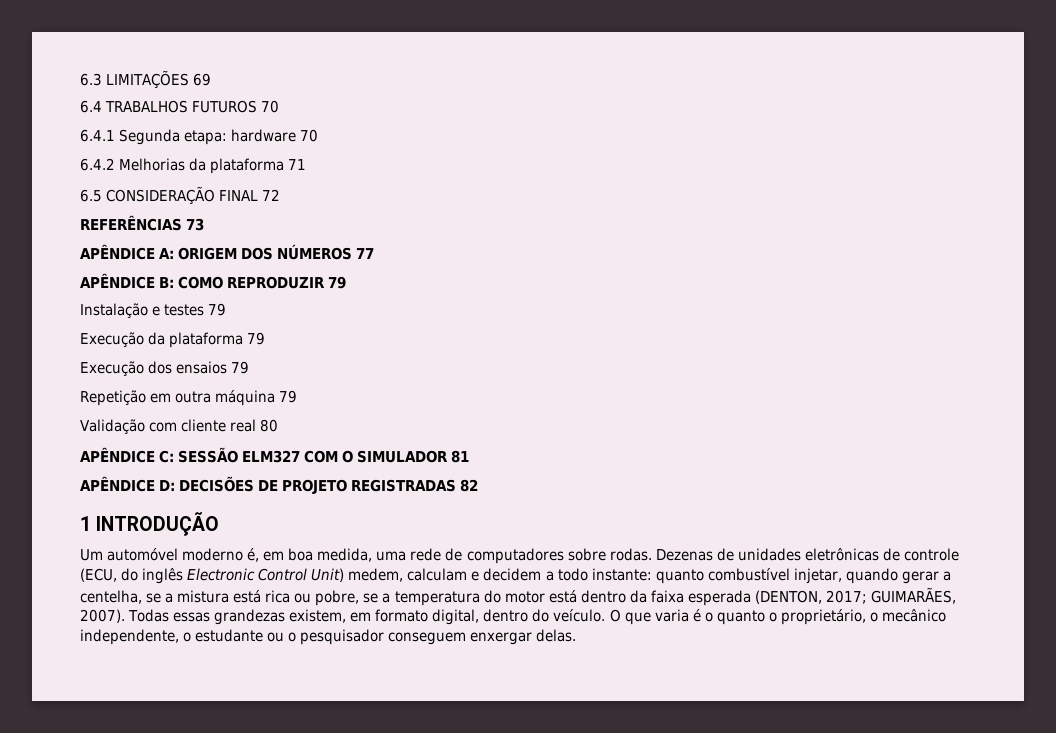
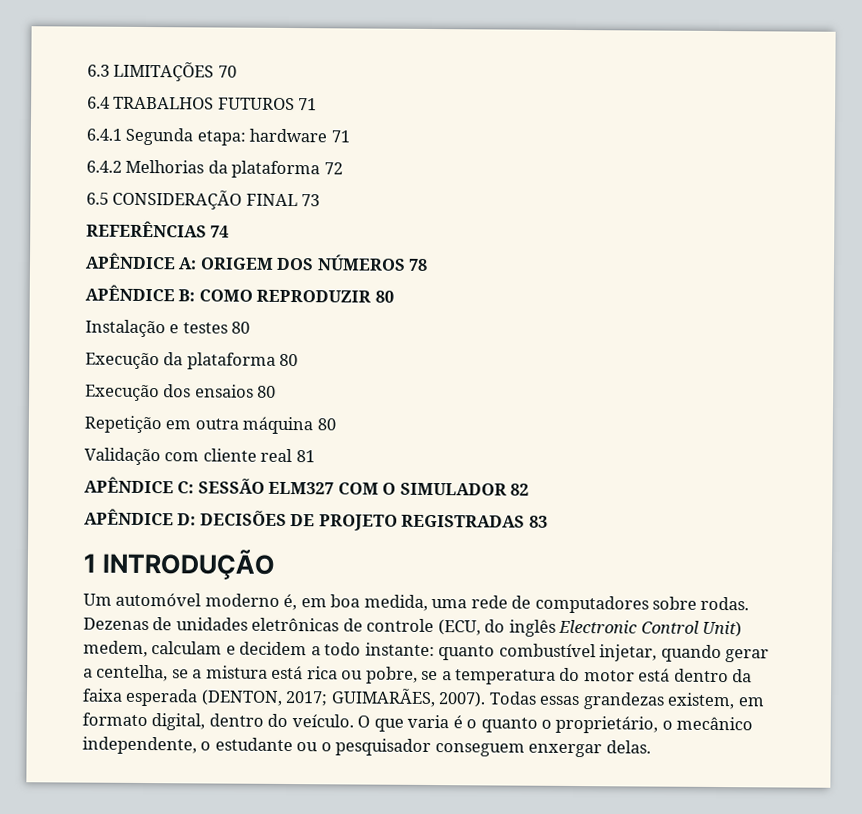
[193,73,212,86] 69 -> [217,65,237,78] 70
[261,100,280,113] 70 -> [298,98,318,111] 71
[300,129,319,142] 70 -> [330,130,350,143] 71
[288,159,307,170] 71 -> [323,162,343,175] 72
[262,189,281,201] 72 -> [301,194,321,207] 73
[186,218,205,231] 73 -> [210,225,230,238] 74
[356,248,375,259] 77 -> [408,258,429,271] 78
[328,276,347,289] 79 -> [374,290,394,303] 80
[208,303,227,316] 79 -> [231,321,251,334] 80
[247,332,266,345] 79 -> [279,353,299,367] 80
[231,361,250,374] 79 -> [257,385,277,398] 80
[279,390,298,403] 79 -> [316,418,336,431] 80
[260,419,279,432] 80 -> [295,450,315,463] 81
[451,450,470,463] 81 -> [510,483,530,496] 82
[460,479,479,492] 82 -> [528,515,548,528] 83

